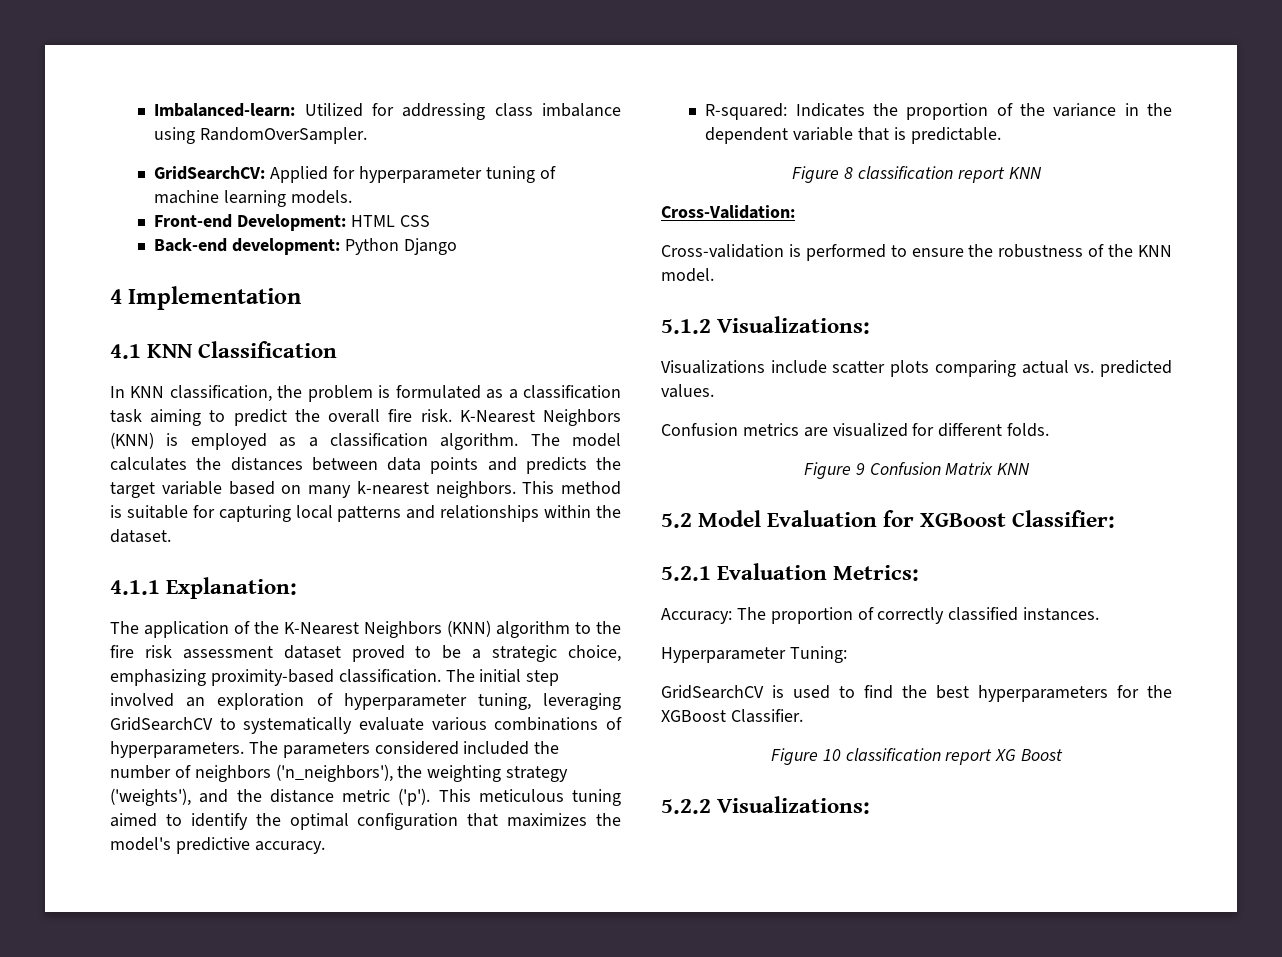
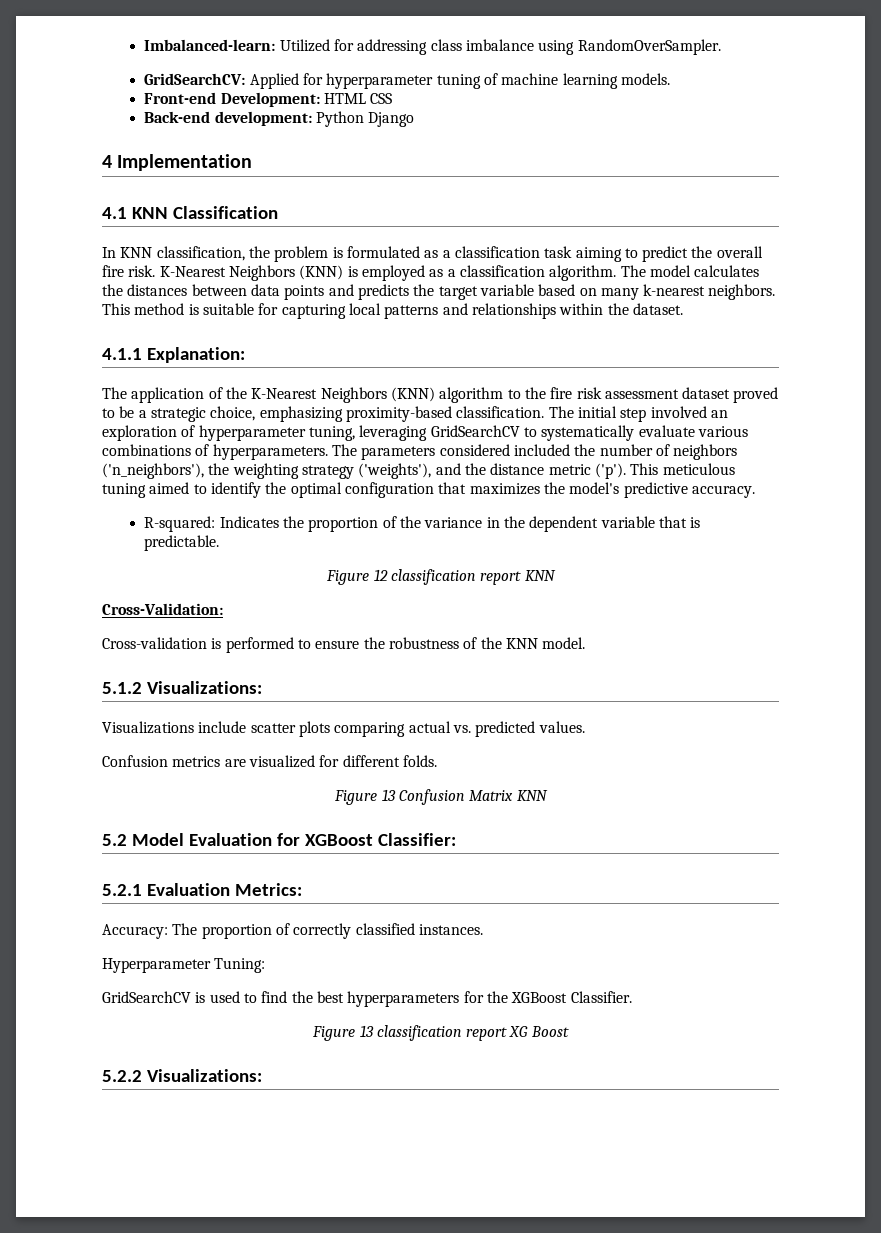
[844,167,854,179] 8 -> [373,569,388,581] 12
[855,463,865,475] 9 -> [381,789,396,801] 13
[822,749,841,761] 10 -> [359,1025,374,1037] 13

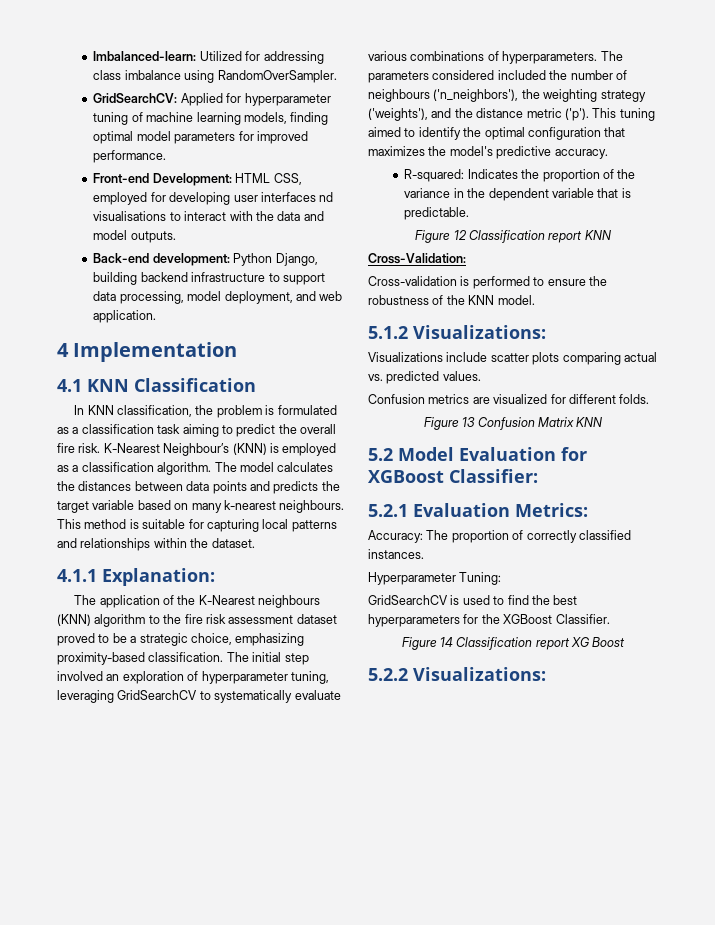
[620,73,670,85] [144,92,393,107] [144,111,415,127] models. // Front-end Development: HTML CSS // Back-end development: Python Django -> [243,112,329,125] [93,131,308,144] [93,150,167,163] [93,173,302,186] [93,192,334,205] [93,211,324,221] [93,230,176,243] [93,253,318,266] [93,272,325,285] [93,291,343,304] [93,310,157,323] models, finding optimal model parameters for improved performance. // Front-end Development: HTML CSS, employed for developing user interfaces nd visualisations to interact with the data and model outputs. // Back-end development: Python Django, building backend infrastructure to support data processing, model deployment, and web application.
[228,265,295,281] Neighbors -> [163,443,230,456] Neighbour’s
[708,284,776,300] neighbors. -> [279,500,345,513] neighbours.
[320,387,387,403] Neighbors -> [258,595,321,608] neighbours
[673,444,738,460] neighbors -> [368,89,430,102] neighbours
[662,463,735,475] meticulous -> (617, 113) none
[391,569,476,585] classification -> [469,230,545,243] Classification
[359,1025,462,1041] 13 classification -> [439,637,533,650] 14 Classification

